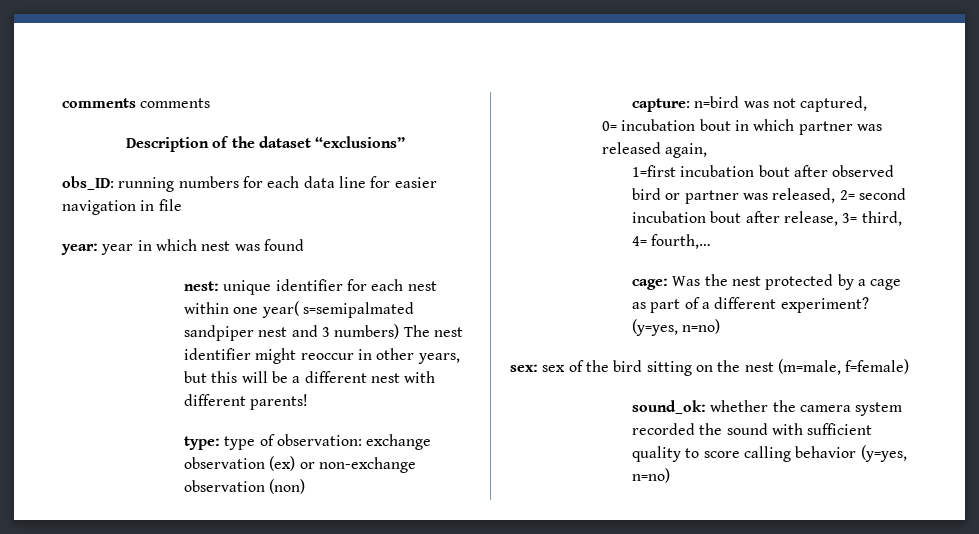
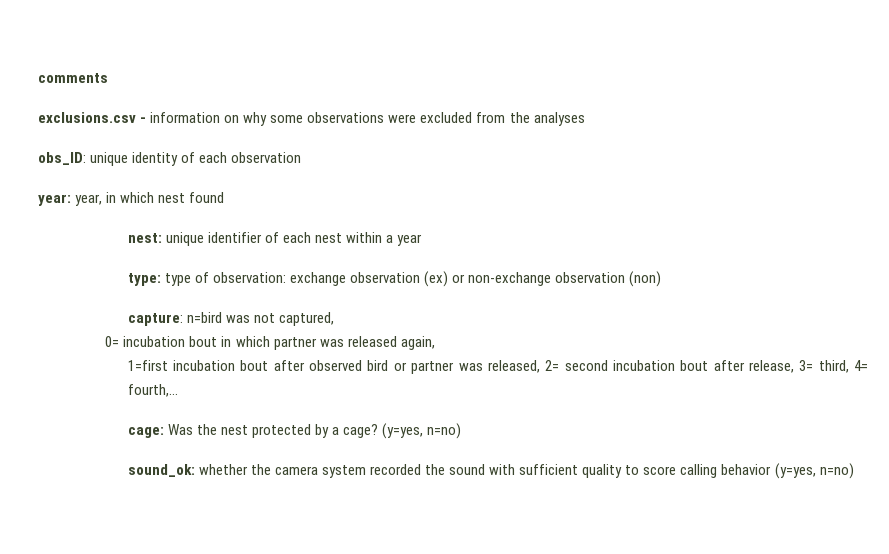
[62,98,211,108] [125,136,406,152] [62,176,437,192] [62,199,182,215] comments comments // Description of the dataset “exclusions” // obs_ID: running numbers for each data line for easier navigation in file -> [38,73,108,83] [38,112,585,126] [38,152,302,166] comments // exclusions.csv - information on why some observations were excluded from the analyses // obs_ID: unique identity of each observation
[101,244,134,255] year -> [75,194,103,206] year,
[234,244,260,251] was -> (186, 198) none
[347,279,368,291] for -> [264,232,279,243] of
[233,301,415,318] [184,324,464,341] [184,348,460,364] [184,371,436,383] [184,394,309,410] one year( s=semipalmated sandpiper nest and 3 numbers) The nest identifier might reoccur in other years, but this will be a different nest with different parents! -> [386,234,423,246] a year
[870,279,902,290] [632,297,869,313] [632,319,721,336] [510,359,910,376] cage as part of a different experiment? (y=yes, n=no) // sex: sex of the bird sitting on the nest (m=male, f=female) -> [343,423,462,439] cage? (y=yes, n=no)

